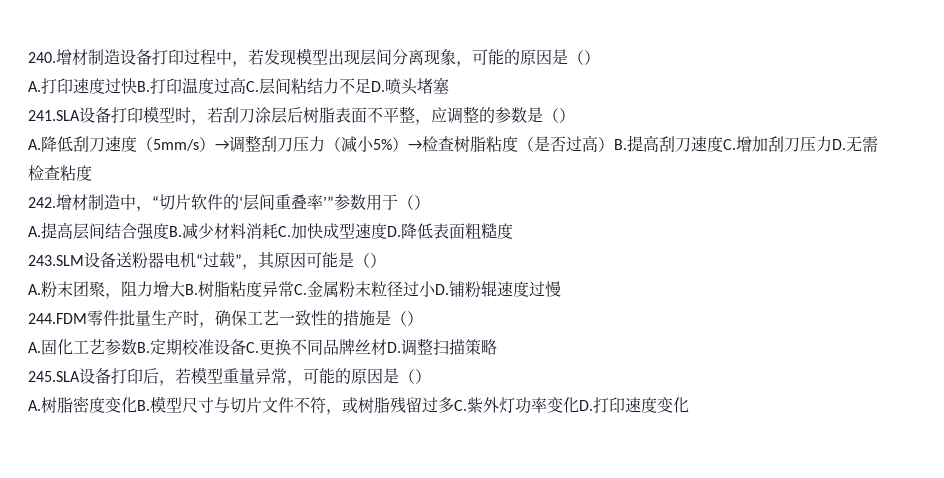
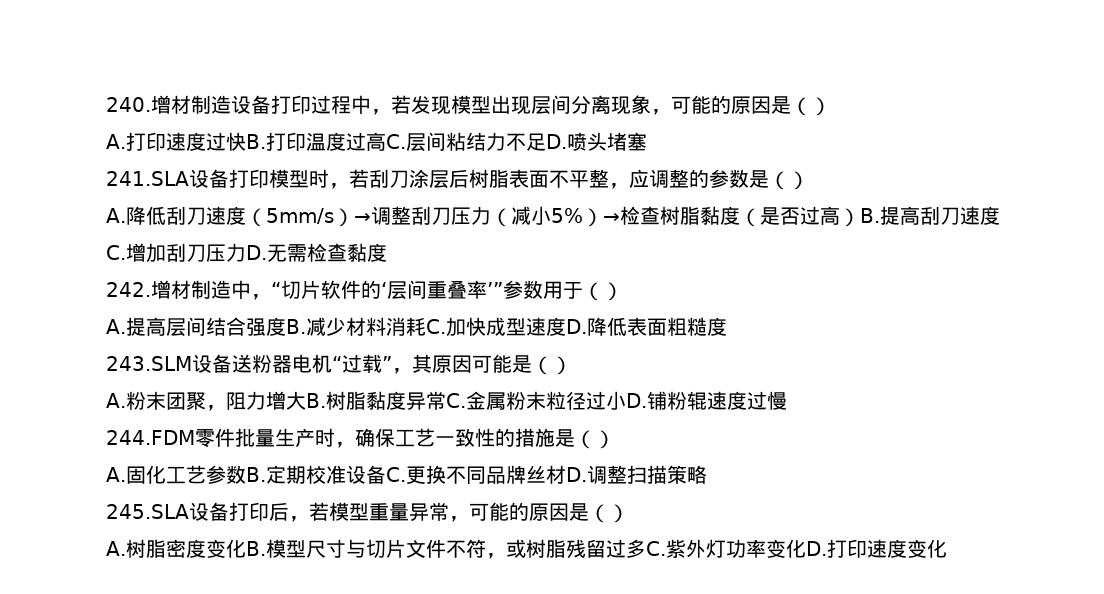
[486,136,502,152] 粘 -> [700,206,720,225] 黏
[60,165,76,181] 粘 -> [347,243,367,262] 黏
[230,281,246,297] 粘 -> [366,391,386,410] 黏

